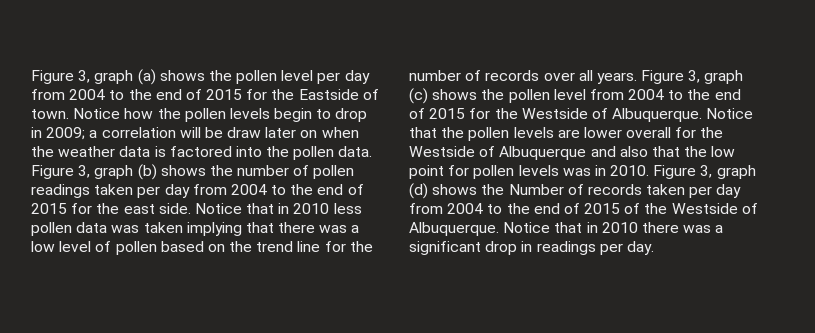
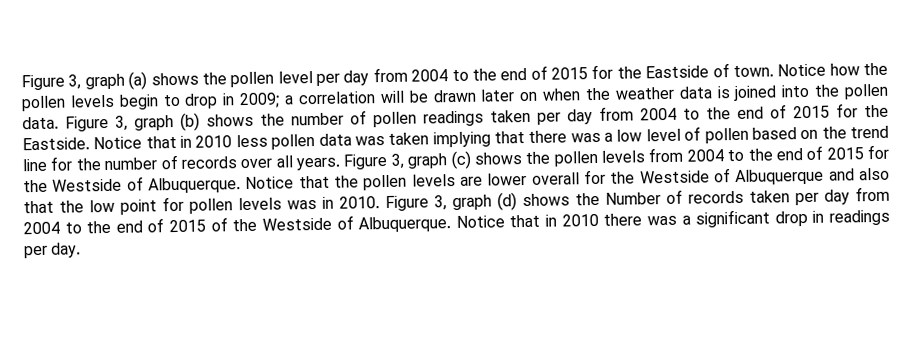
[227,127,262,138] draw -> [432,89,477,103] drawn
[169,146,232,157] factored -> [733,85,778,102] joined
[123,203,191,214] east side. -> [22,137,90,151] Eastside.
[553,89,586,100] level -> [601,150,645,163] levels

